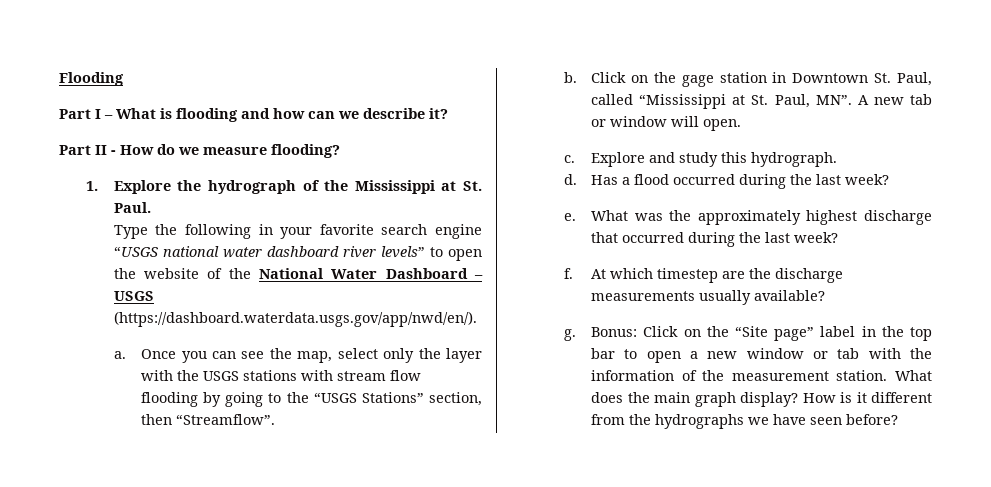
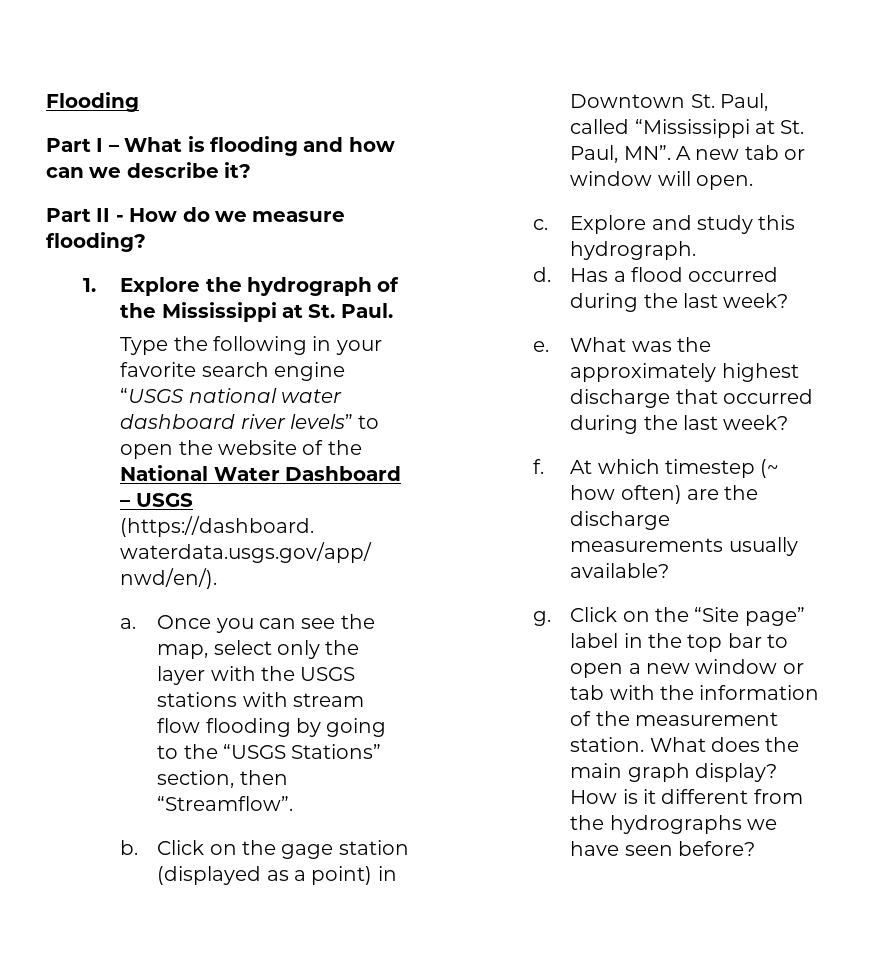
(767, 77) none -> [157,866,373,885] (displayed as a point)
(719, 275) none -> [760,459,780,478] [570,485,682,504] (~ how often)
[591,327,638,337] Bonus: -> (552, 618) none

